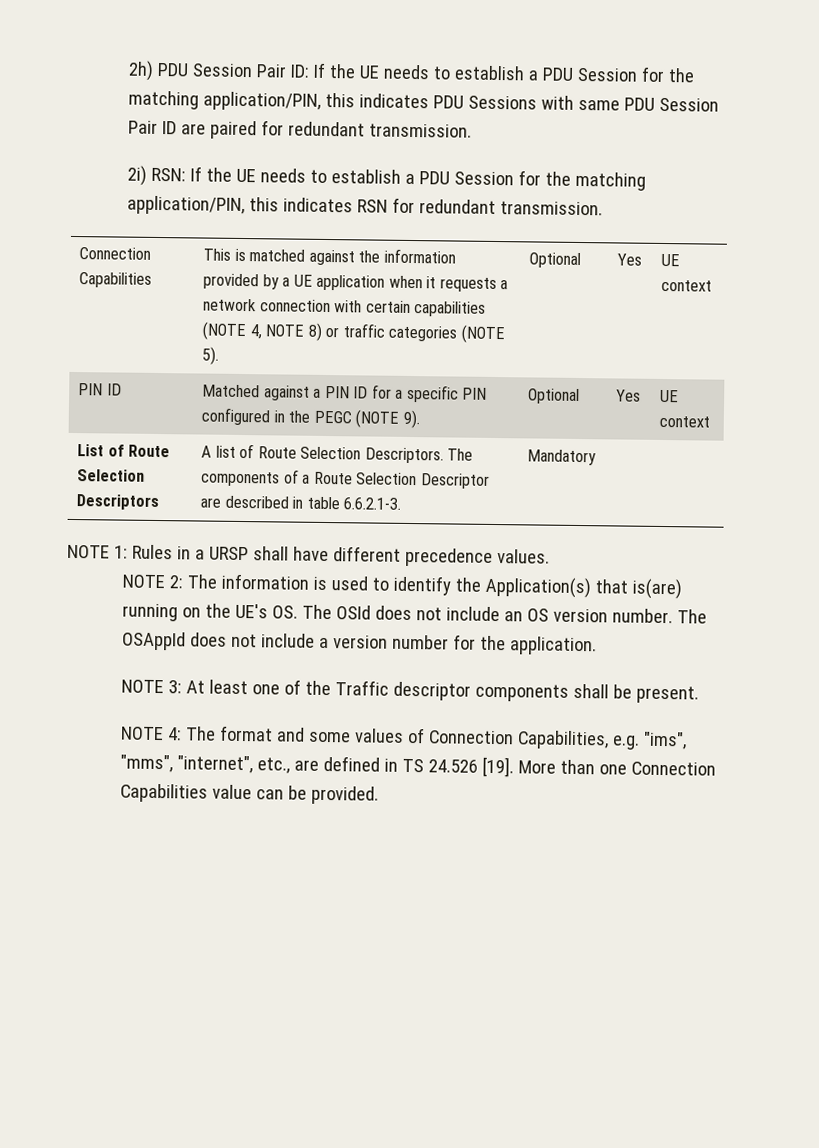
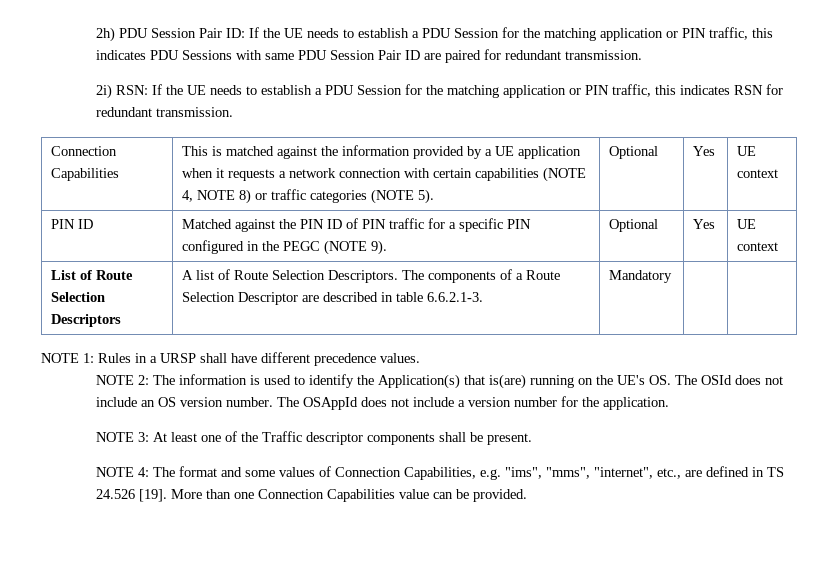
[203,91,322,111] application/PIN, -> [600,27,749,41] application or PIN traffic,
[127,195,246,216] application/PIN, -> [503,84,652,98] application or PIN traffic,
[313,385,369,399] a PIN ID -> [279,218,425,229] the PIN ID of PIN traffic

